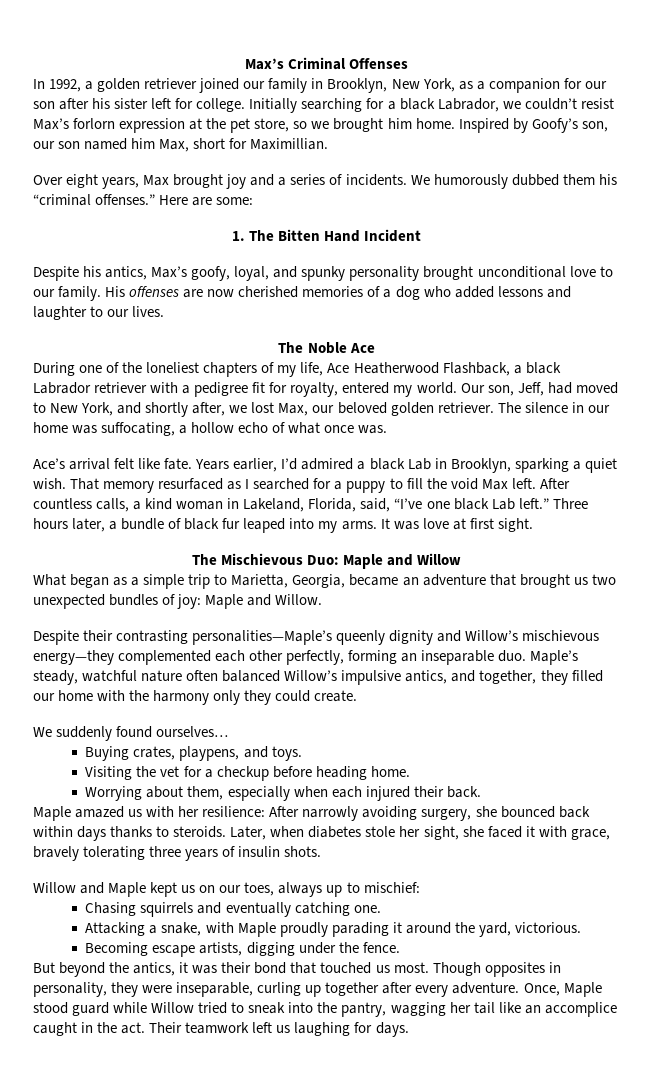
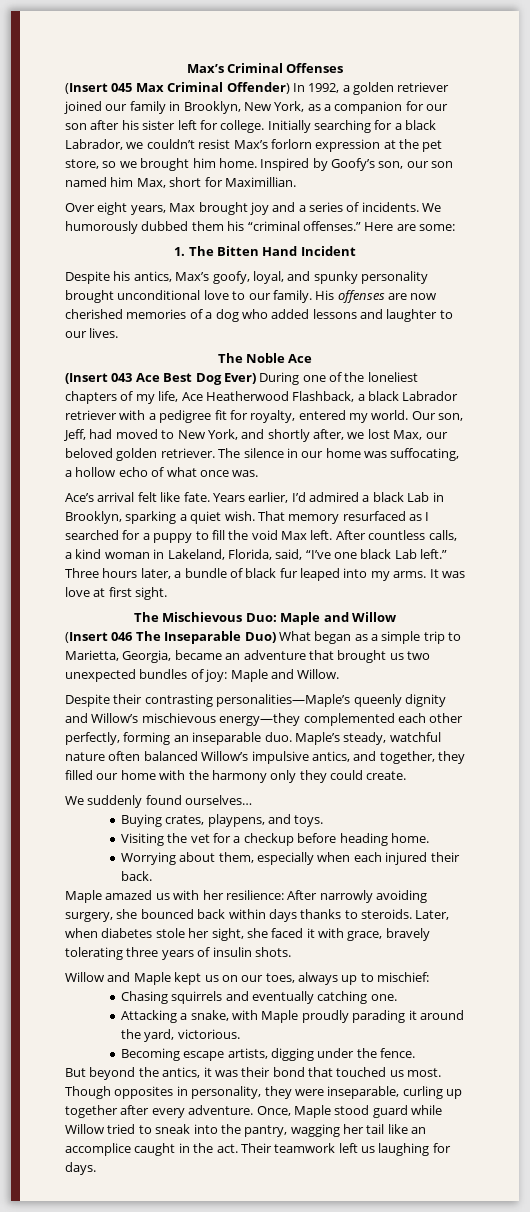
(409, 63) none -> [65,82,290,94] (Insert 045 Max Criminal Offender)
(375, 348) none -> [65,373,256,385] (Insert 043 Ace Best Dog Ever)
(462, 559) none -> [65,631,276,644] (Insert 046 The Inseparable Duo)

